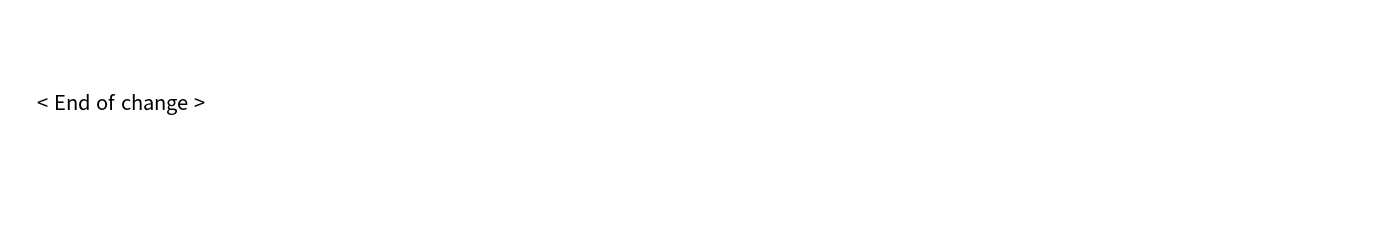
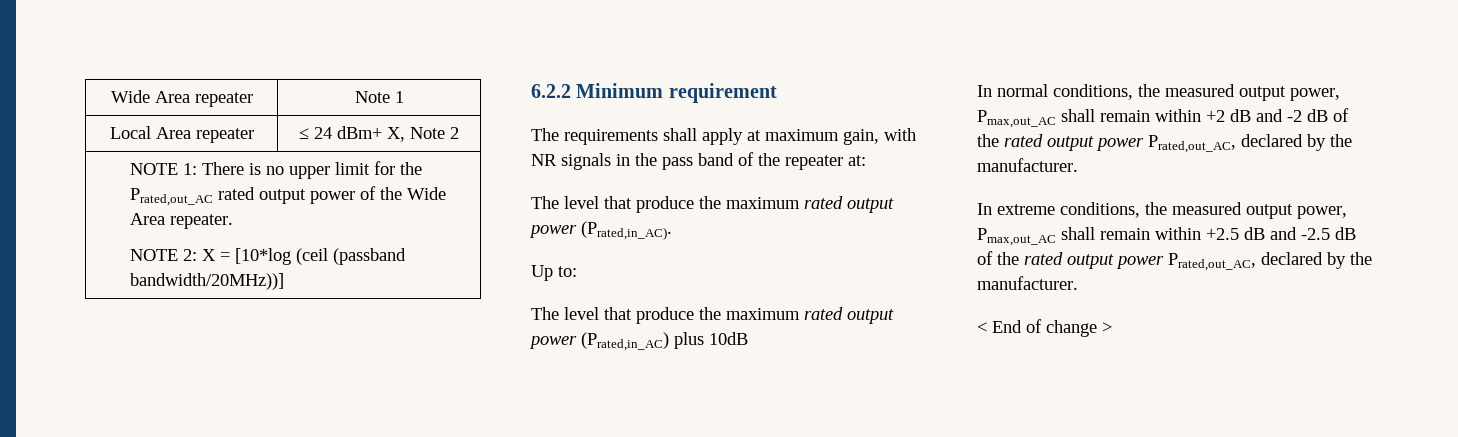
(37, 104) none -> [110,90,253,107] [354,91,404,103] [109,126,254,143] [299,126,459,142] [130,161,423,179] [130,186,447,206] [130,213,234,229] [130,248,407,265] [130,273,285,290] [531,83,777,103] [531,128,916,145] [531,152,866,170] [531,196,894,213] [529,221,672,240] [531,265,577,281] [531,307,894,324] [529,332,748,351] [977,84,1340,101] [977,108,1349,128] [977,134,1352,153] [977,158,1078,172] [977,202,1347,219] [977,227,1356,246] [977,251,1372,271] [977,276,1078,290] Wide Area repeater | Note 1 // Local Area repeater | ≤ 24 dBm+ X, Note 2 // NOTE 1: There is no upper limit for the Prated,out_AC rated output power of the Wide Area repeater. // NOTE 2: X = [10*log (ceil (passband bandwidth/20MHz))] // 6.2.2 Minimum requirement // The requirements shall apply at maximum gain, with NR signals in the pass band of the repeater at: // The level that produce the maximum rated output power (Prated,in_AC). // Up to: // The level that produce the maximum rated output power (Prated,in_AC) plus 10dB // In normal conditions, the measured output power, Pmax,out_AC shall remain within +2 dB and -2 dB of the rated output power Prated,out_AC, declared by the manufacturer. // In extreme conditions, the measured output power, Pmax,out_AC shall remain within +2.5 dB and -2.5 dB of the rated output power Prated,out_AC, declared by the manufacturer. //

